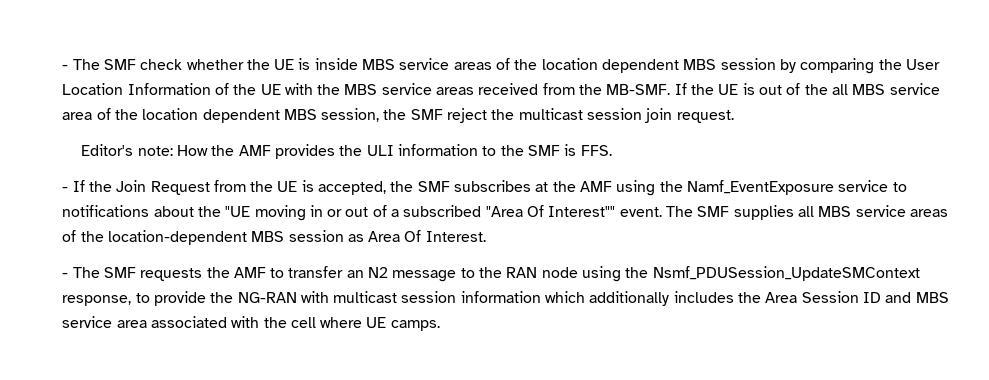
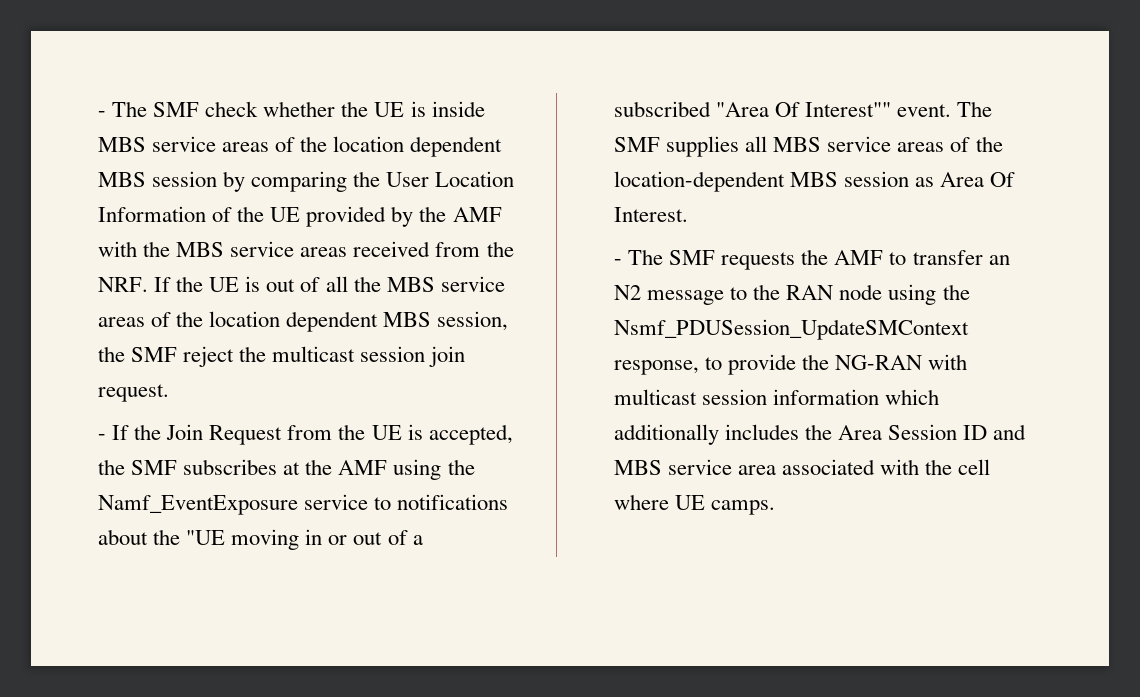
(281, 89) none -> [306,206,502,227] provided by the AMF
[606,84,671,95] MB-SMF. -> [97,277,148,292] NRF.
[804,83,940,95] [62,112,93,120] the all MBS service area -> [325,276,505,292] [97,317,145,327] all the MBS service areas
[81,144,612,159] // Editor's note: How the AMF provides the ULI information to the SMF is FFS. -> (169, 393) none

